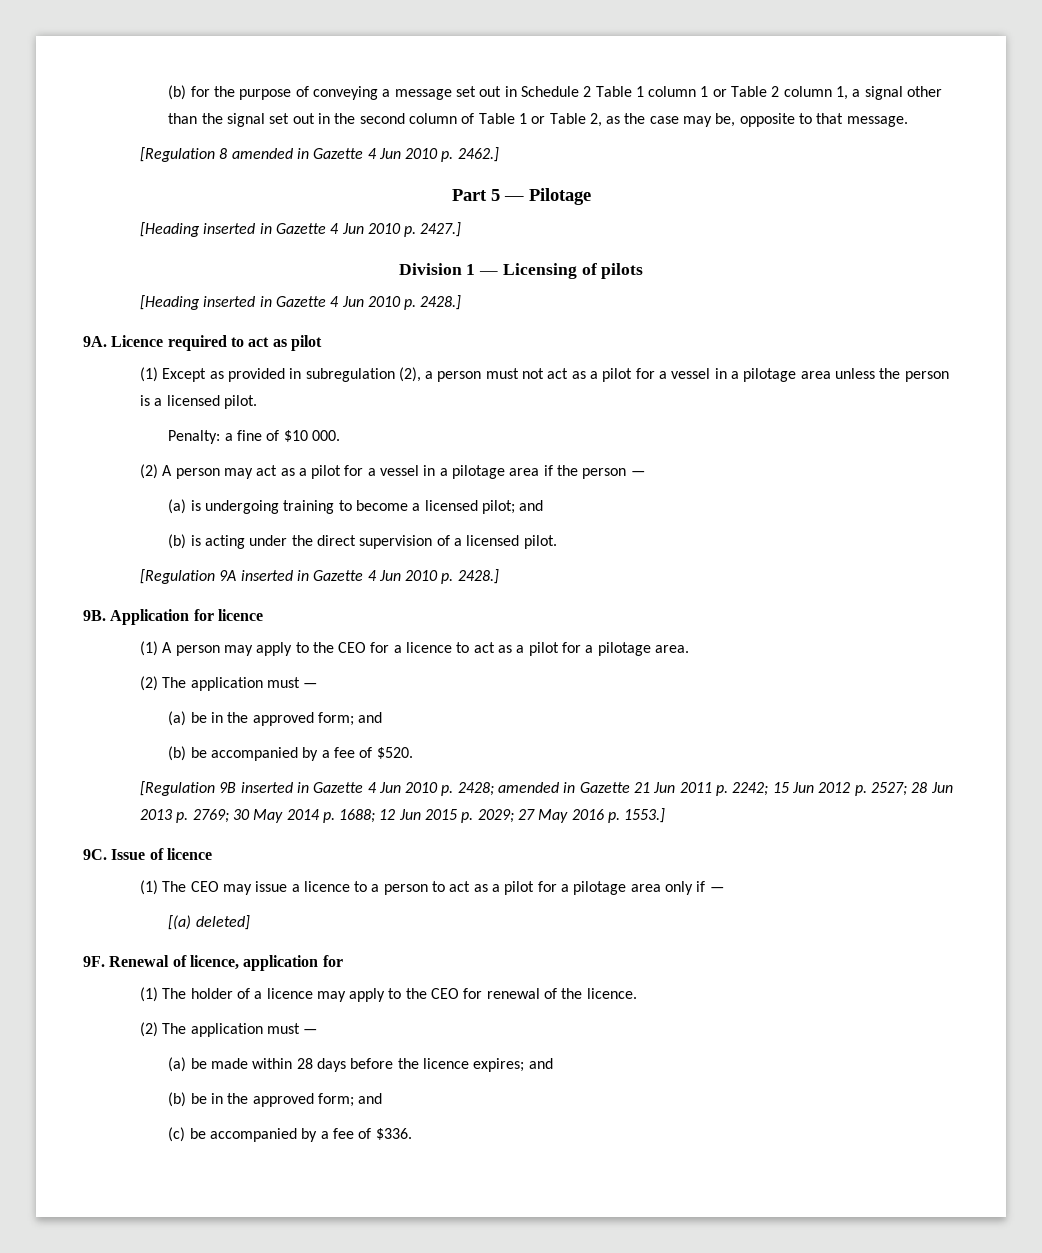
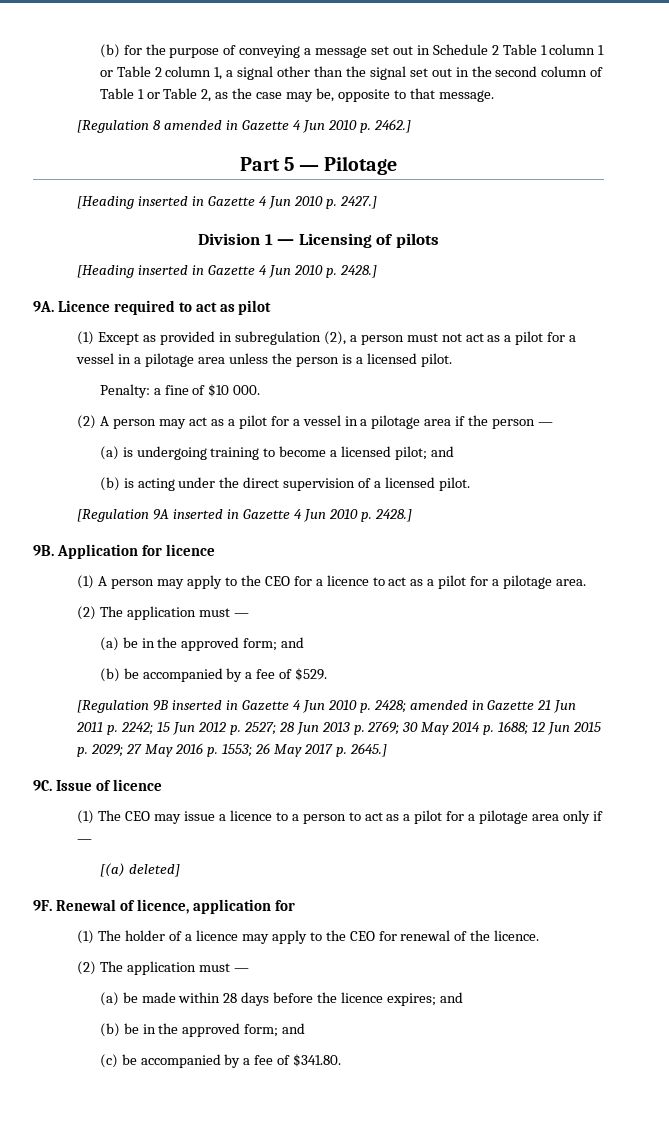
[376,747,413,759] $520. -> [295,668,328,681] $529.
[624,808,666,823] 1553.] -> [221,743,387,757] 1553; 26 May 2017 p. 2645.]
[375,1128,412,1140] $336. -> [293,1054,342,1067] $341.80.

